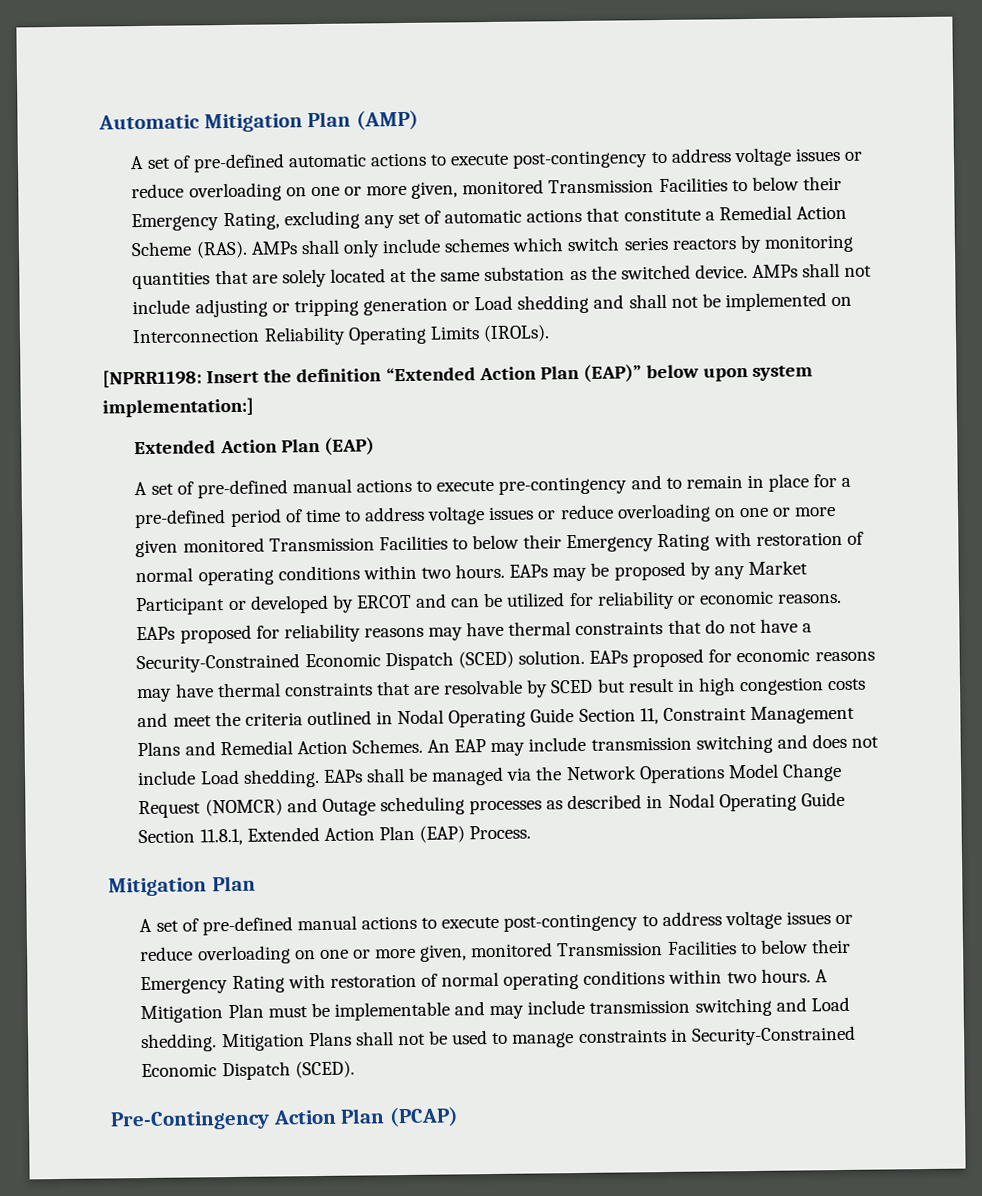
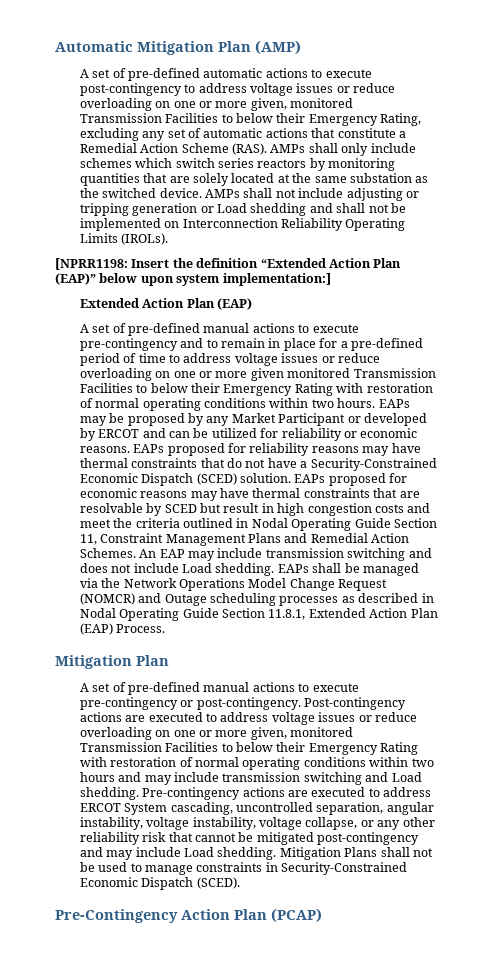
[503,913,639,932] post-contingency -> [79,697,407,710] [79,712,203,722] pre-contingency or post-contingency. Post-contingency actions are executed
[760,968,828,983] [140,1001,450,1024] hours. A Mitigation Plan must be implementable -> [79,772,115,782] hours
(218, 1043) none -> [142,787,432,800] [79,802,434,815] [79,817,435,830] [79,832,420,845] [79,847,277,860] Pre-contingency actions are executed to address ERCOT System cascading, uncontrolled separation, angular instability, voltage instability, voltage collapse, or any other reliability risk that cannot be mitigated post-contingency and may include Load shedding.

